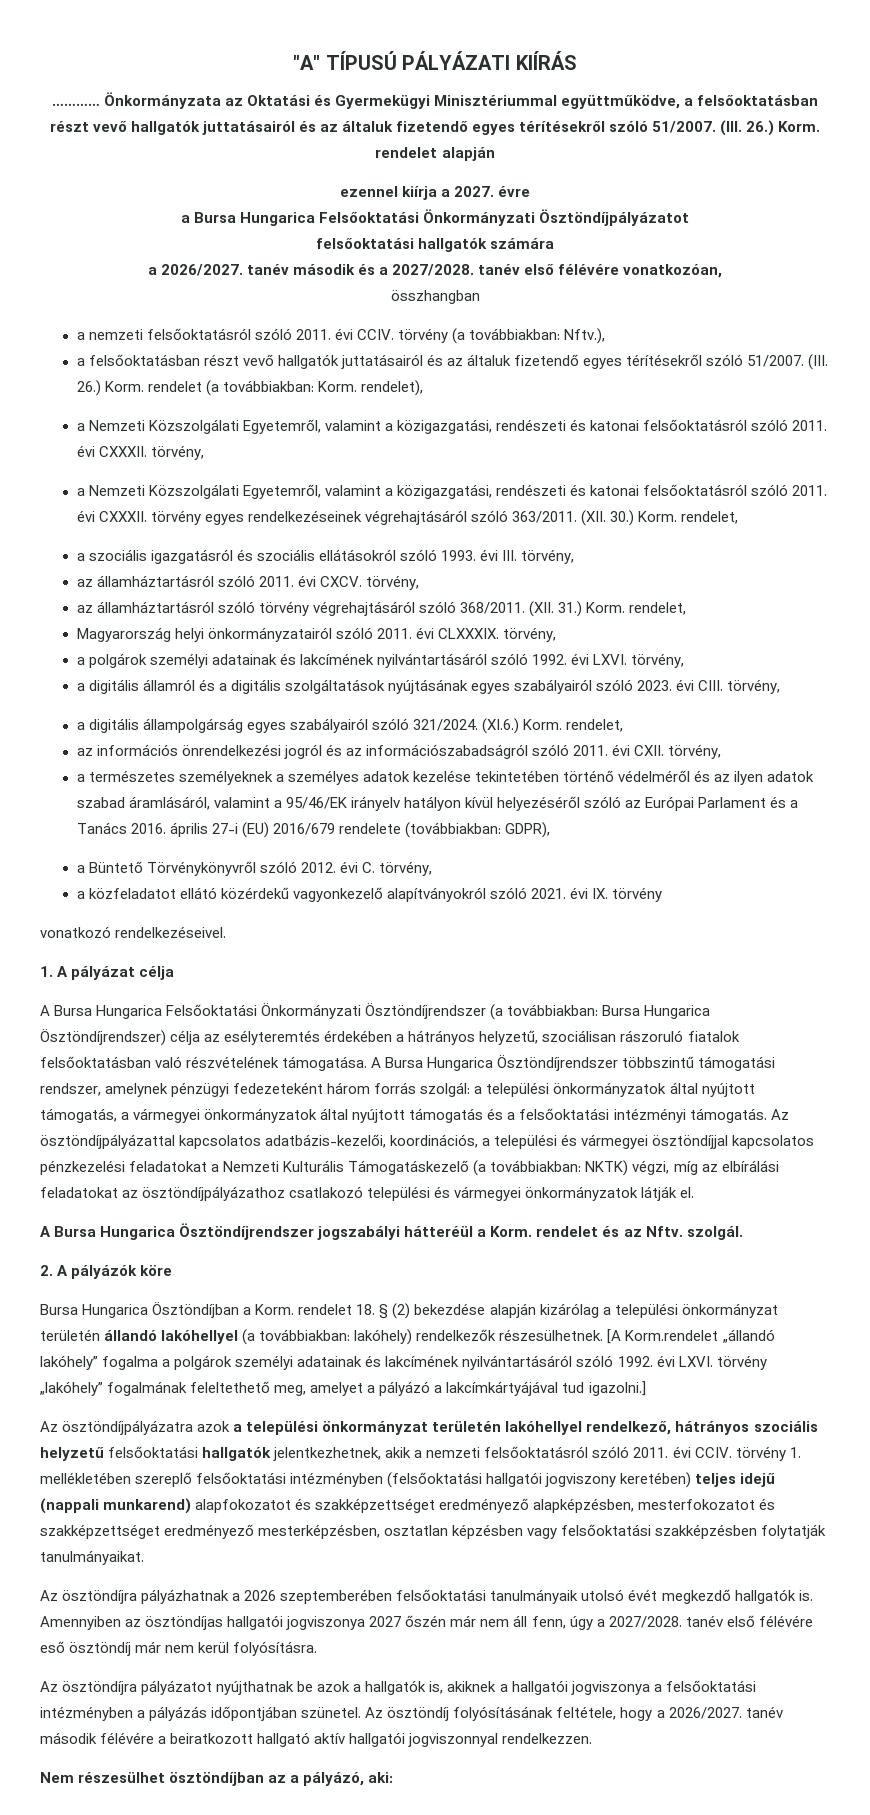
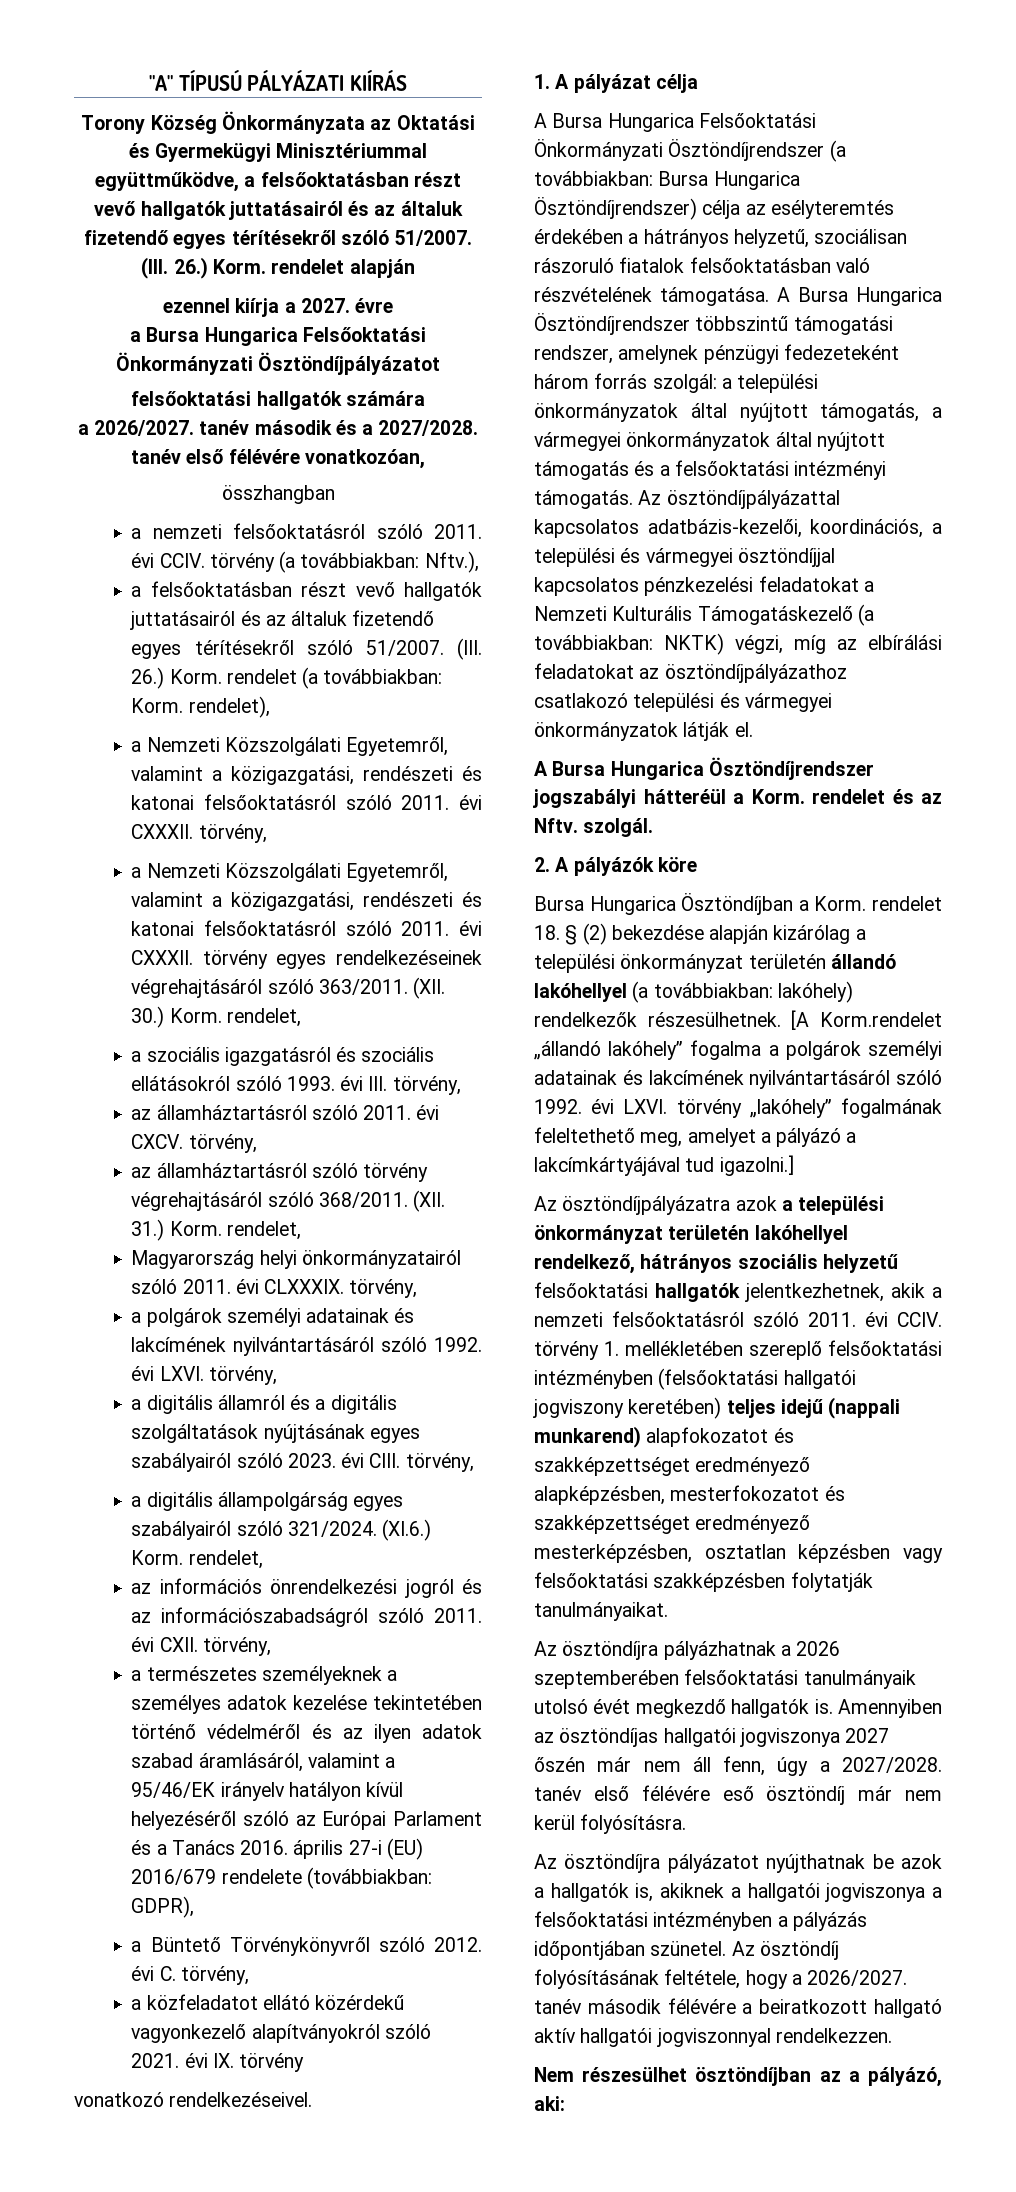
[51,103,100,106] ………… -> [81,115,217,134] Torony Község

